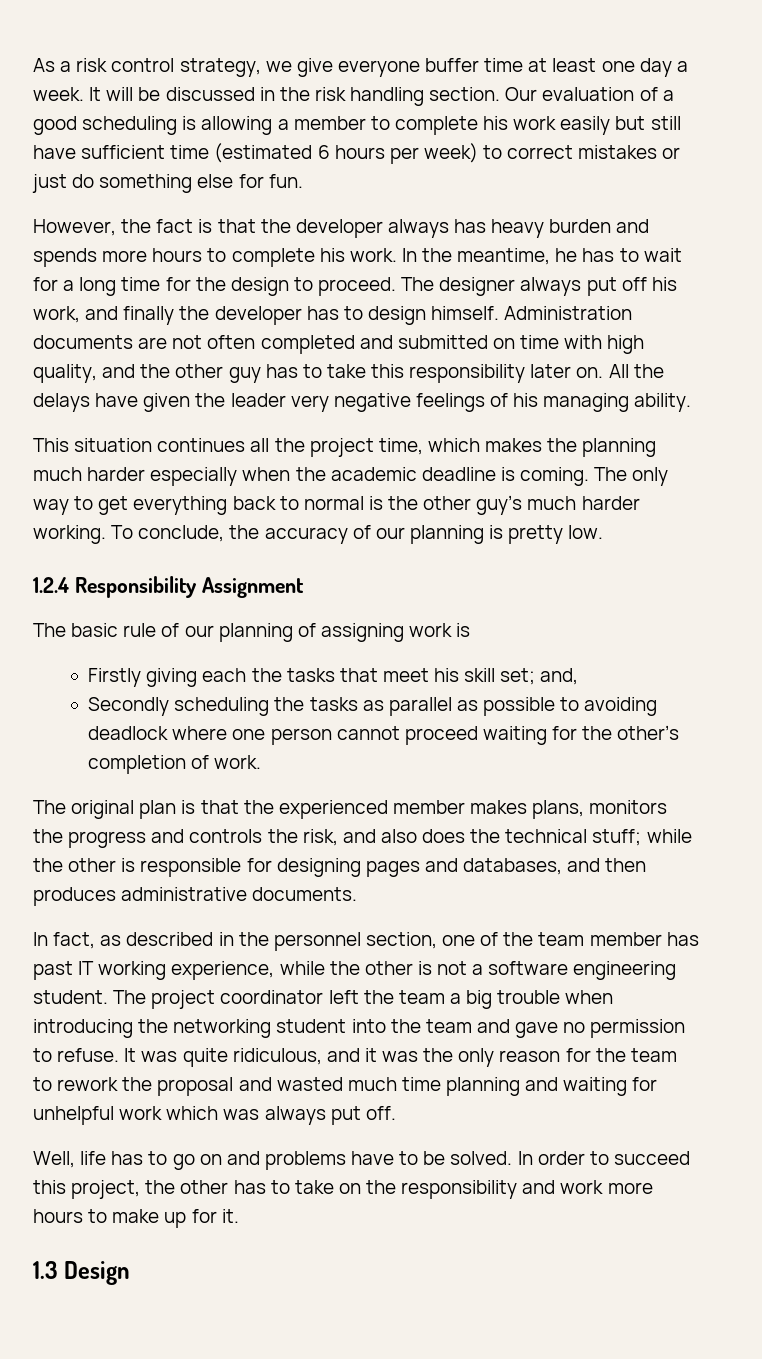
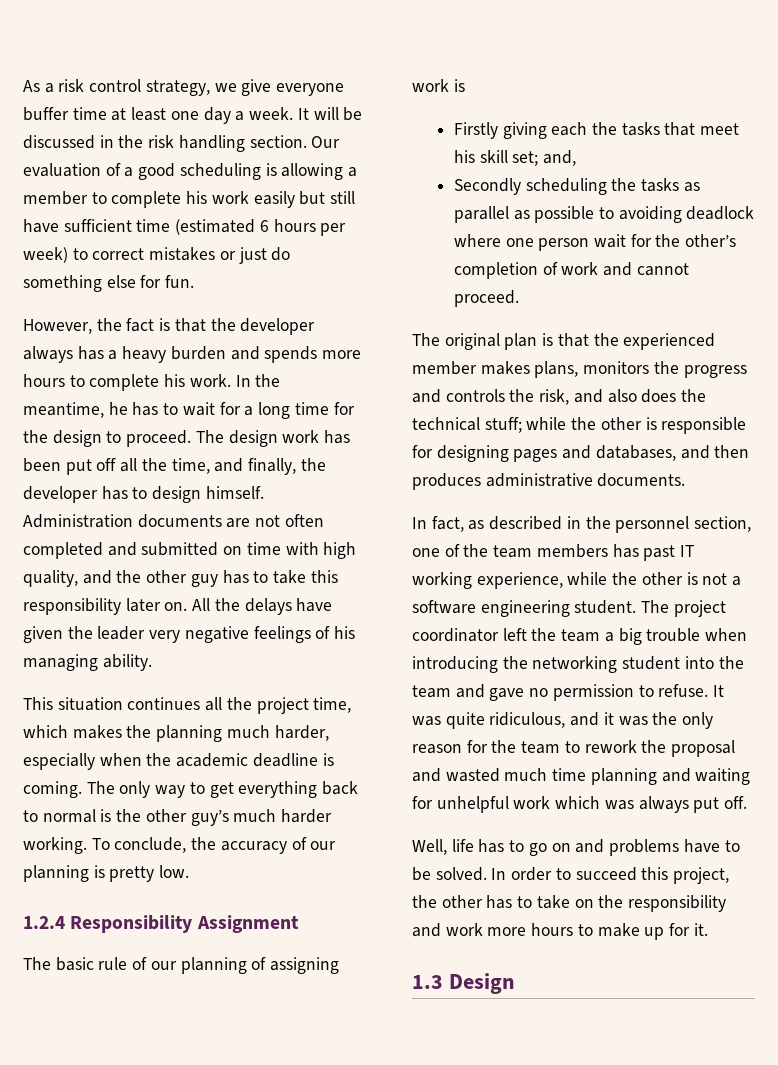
(487, 226) none -> [108,350,118,360] a
[439,277,677,296] [33,306,175,325] designer always put off his work, and finally -> [228,430,351,447] [23,458,297,475] design work has been put off all the time, and finally,
[87,467,146,481] harder -> [274,725,329,741] harder,
[336,726,547,745] cannot proceed waiting -> [594,234,627,248] wait
[214,755,262,769] work. -> [561,262,689,276] [453,290,519,307] work and cannot proceed.
[589,932,662,946] member -> [536,544,608,558] members

